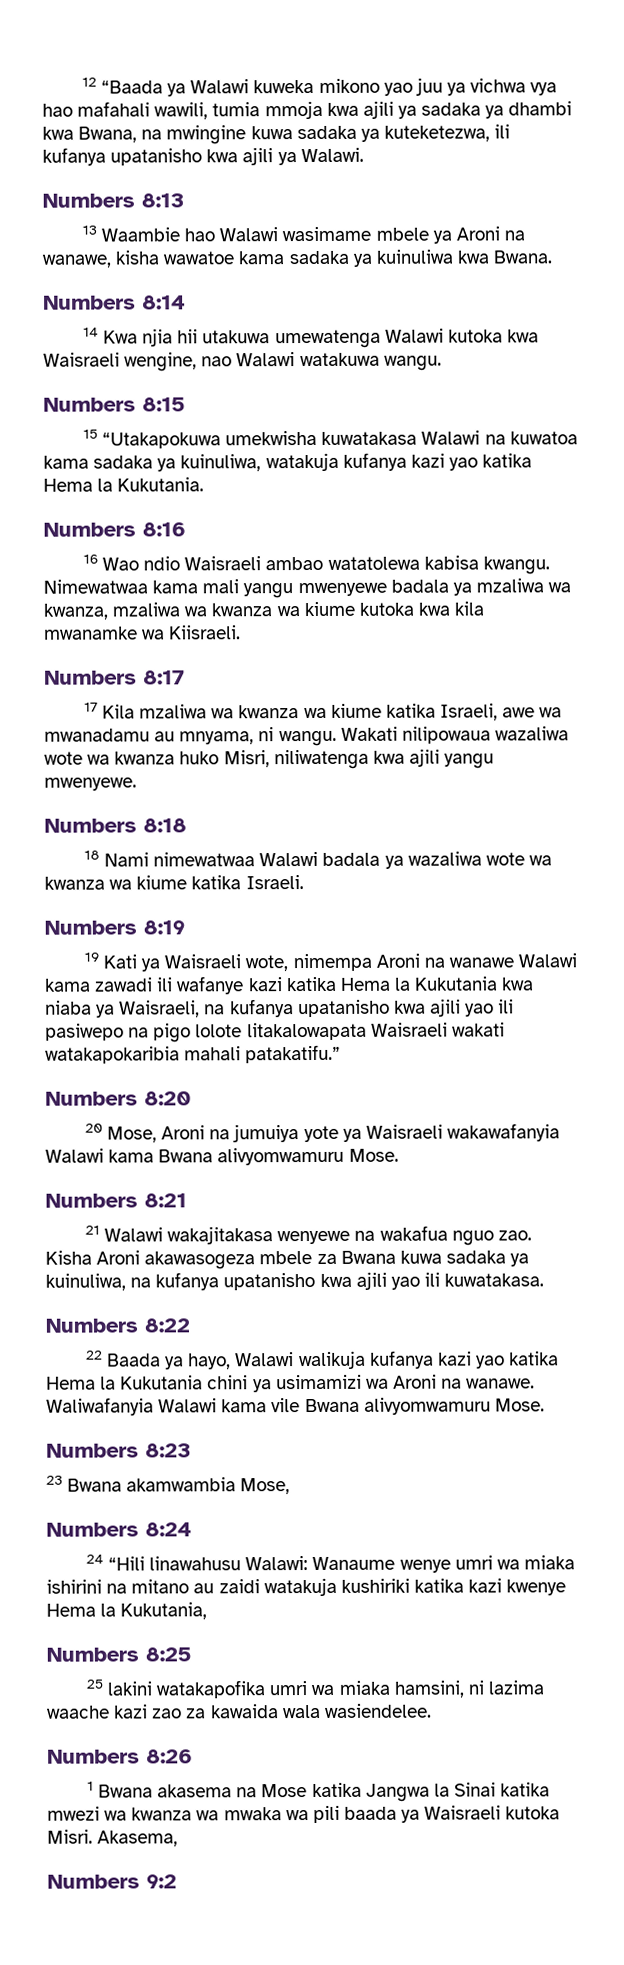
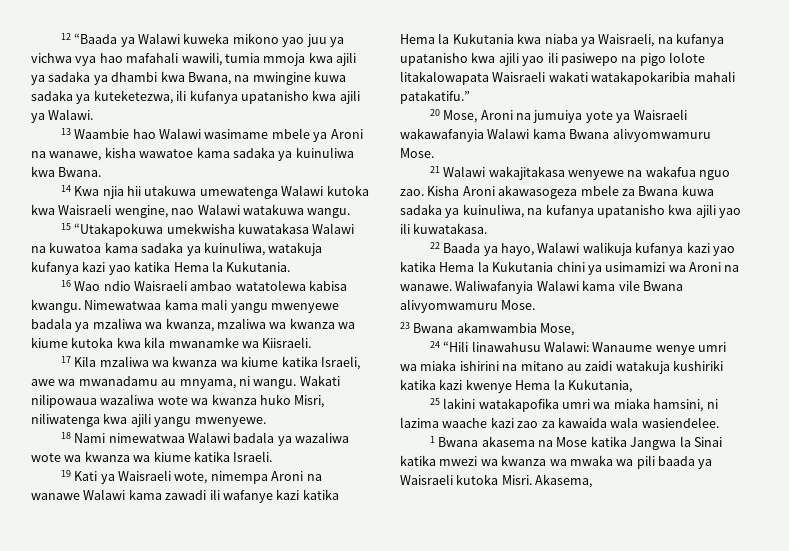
[42,193,184,208] // Numbers 8:13 -> (94, 114) none
[43,295,186,310] // Numbers 8:14 -> (102, 172) none
[43,397,185,412] // Numbers 8:15 -> (351, 213) none
[43,522,186,537] // Numbers 8:16 -> (291, 266) none
[44,670,185,685] // Numbers 8:17 -> (312, 342) none
[44,818,187,833] // Numbers 8:18 -> (266, 422) none
[44,920,185,935] // Numbers 8:19 -> (273, 456) none
[45,1091,191,1106] // Numbers 8:20 -> (470, 97) none
[45,1193,187,1208] // Numbers 8:21 -> (434, 153) none
[45,1318,190,1333] // Numbers 8:22 -> (488, 228) none
[46,1443,191,1458] // Numbers 8:23 -> (536, 305) none
[46,1522,192,1537] // Numbers 8:24 -> (575, 329) none
[46,1647,191,1662] // Numbers 8:25 -> (632, 386) none
[47,1749,193,1764] // Numbers 8:26 -> (719, 422) none
[47,1874,177,1889] // Numbers 9:2 -> (593, 481) none

